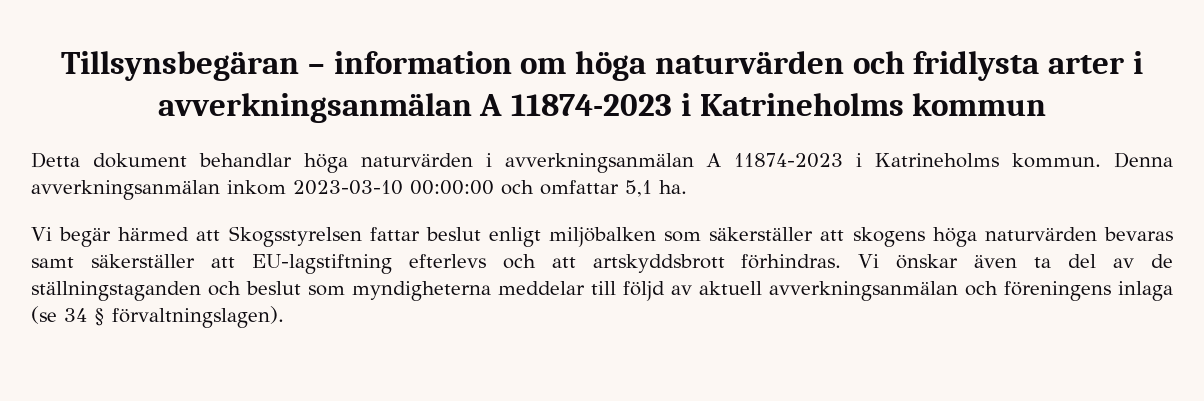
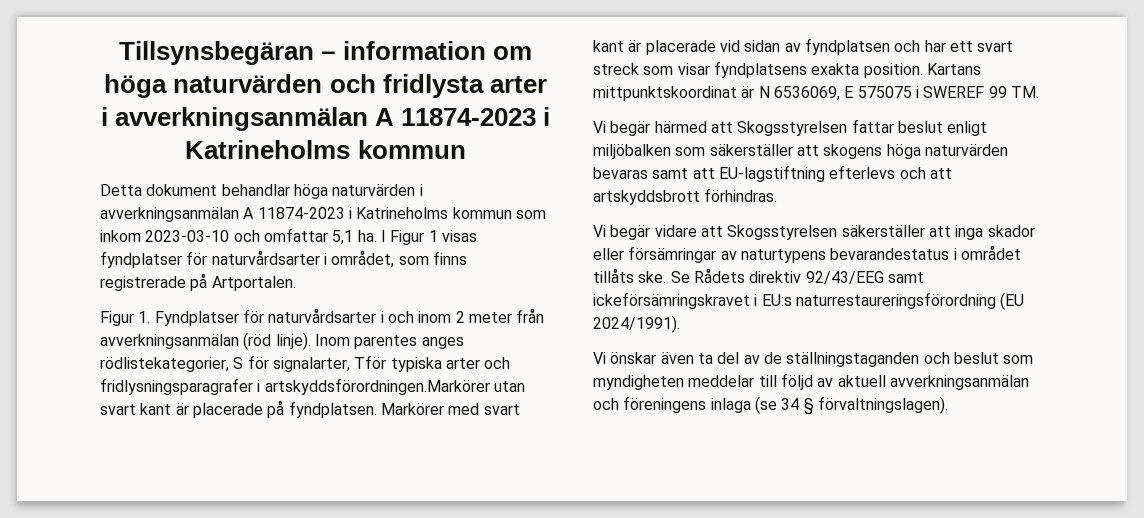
[1012,152,1173,168] [31,180,220,200] kommun. Denna avverkningsanmälan -> [452,207,546,219] kommun som
[410,180,494,195] 00:00:00 -> (230, 236) none
(687, 187) none -> [380,230,477,245] [100,250,467,268] [100,273,296,291] [100,308,545,326] [100,332,464,350] [100,355,511,372] [100,378,525,395] [100,400,520,418] [593,38,1014,55] [593,61,981,78] [593,86,1039,101] I Figur 1 visas fyndplatser för naturvårdsarter i området, som finns registrerade på Artportalen. // Figur 1. Fyndplatser för naturvårdsarter i och inom 2 meter från avverkningsanmälan (röd linje). Inom parentes anges rödlistekategorier, S för signalarter, Tför typiska arter och fridlysningsparagrafer i artskyddsförordningen.Markörer utan svart kant är placerade på fyndplatsen. Markörer med svart kant är placerade vid sidan av fyndplatsen och har ett svart streck som visar fyndplatsens exakta position. Kartans mittpunktskoordinat är N 6536069, E 575075 i SWEREF 99 TM.
[90,254,195,268] säkerställer -> (689, 173) none
(842, 261) none -> [593,225,1035,240] [593,245,1021,263] [593,268,924,284] [593,292,1025,310] [593,315,680,333] // Vi begär vidare att Skogsstyrelsen säkerställer att inga skador eller försämringar av naturtypens bevarandestatus i området tillåts ske. Se Rådets direktiv 92/43/EEG samt ickeförsämringskravet i EU:s naturrestaureringsförordning (EU 2024/1991). //
[352,281,491,301] myndigheterna -> [593,375,684,390] myndigheten

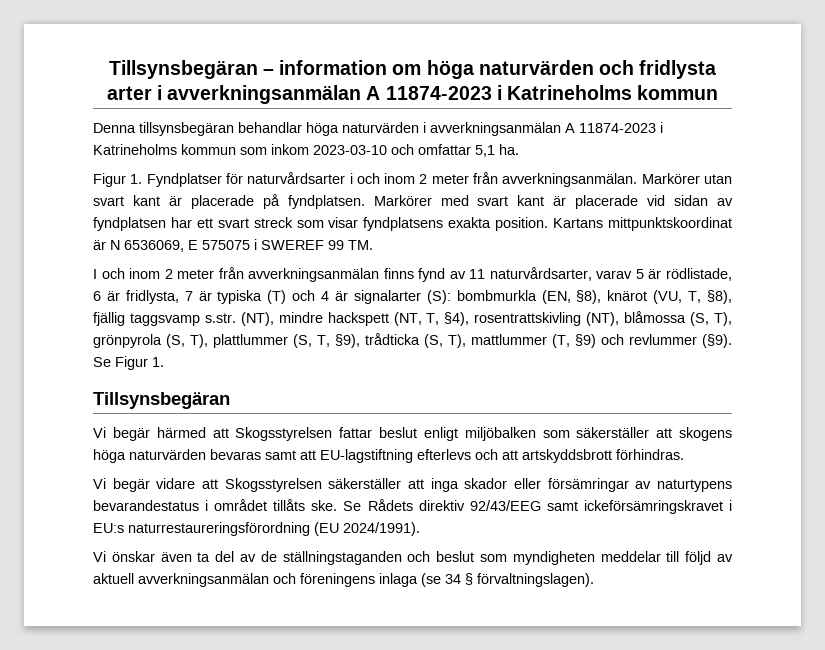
[100,184,218,196] Detta dokument -> [93,122,234,136] Denna tillsynsbegäran
[380,230,477,245] [100,250,467,268] [100,273,296,291] I Figur 1 visas fyndplatser för naturvårdsarter i området, som finns registrerade på Artportalen. -> (519, 149) none
[100,332,464,350] [100,355,511,372] [100,378,490,395] avverkningsanmälan (röd linje). Inom parentes anges rödlistekategorier, S för signalarter, Tför typiska arter och fridlysningsparagrafer i artskyddsförordningen.Markörer -> [502,173,700,187] avverkningsanmälan. Markörer
[894,40,921,52] och -> (166, 224) none
(1039, 92) none -> [93,267,732,282] [93,290,733,304] [93,311,732,326] [93,333,732,348] [93,356,164,370] [93,392,230,409] // I och inom 2 meter från avverkningsanmälan finns fynd av 11 naturvårdsarter, varav 5 är rödlistade, 6 är fridlysta, 7 är typiska (T) och 4 är signalarter (S): bombmurkla (EN, §8), knärot (VU, T, §8), fjällig taggsvamp s.str. (NT), mindre hackspett (NT, T, §4), rosentrattskivling (NT), blåmossa (S, T), grönpyrola (S, T), plattlummer (S, T, §9), trådticka (S, T), mattlummer (T, §9) och revlummer (§9). Se Figur 1. // Tillsynsbegäran

